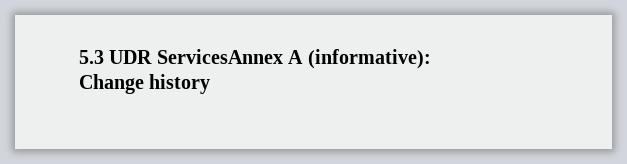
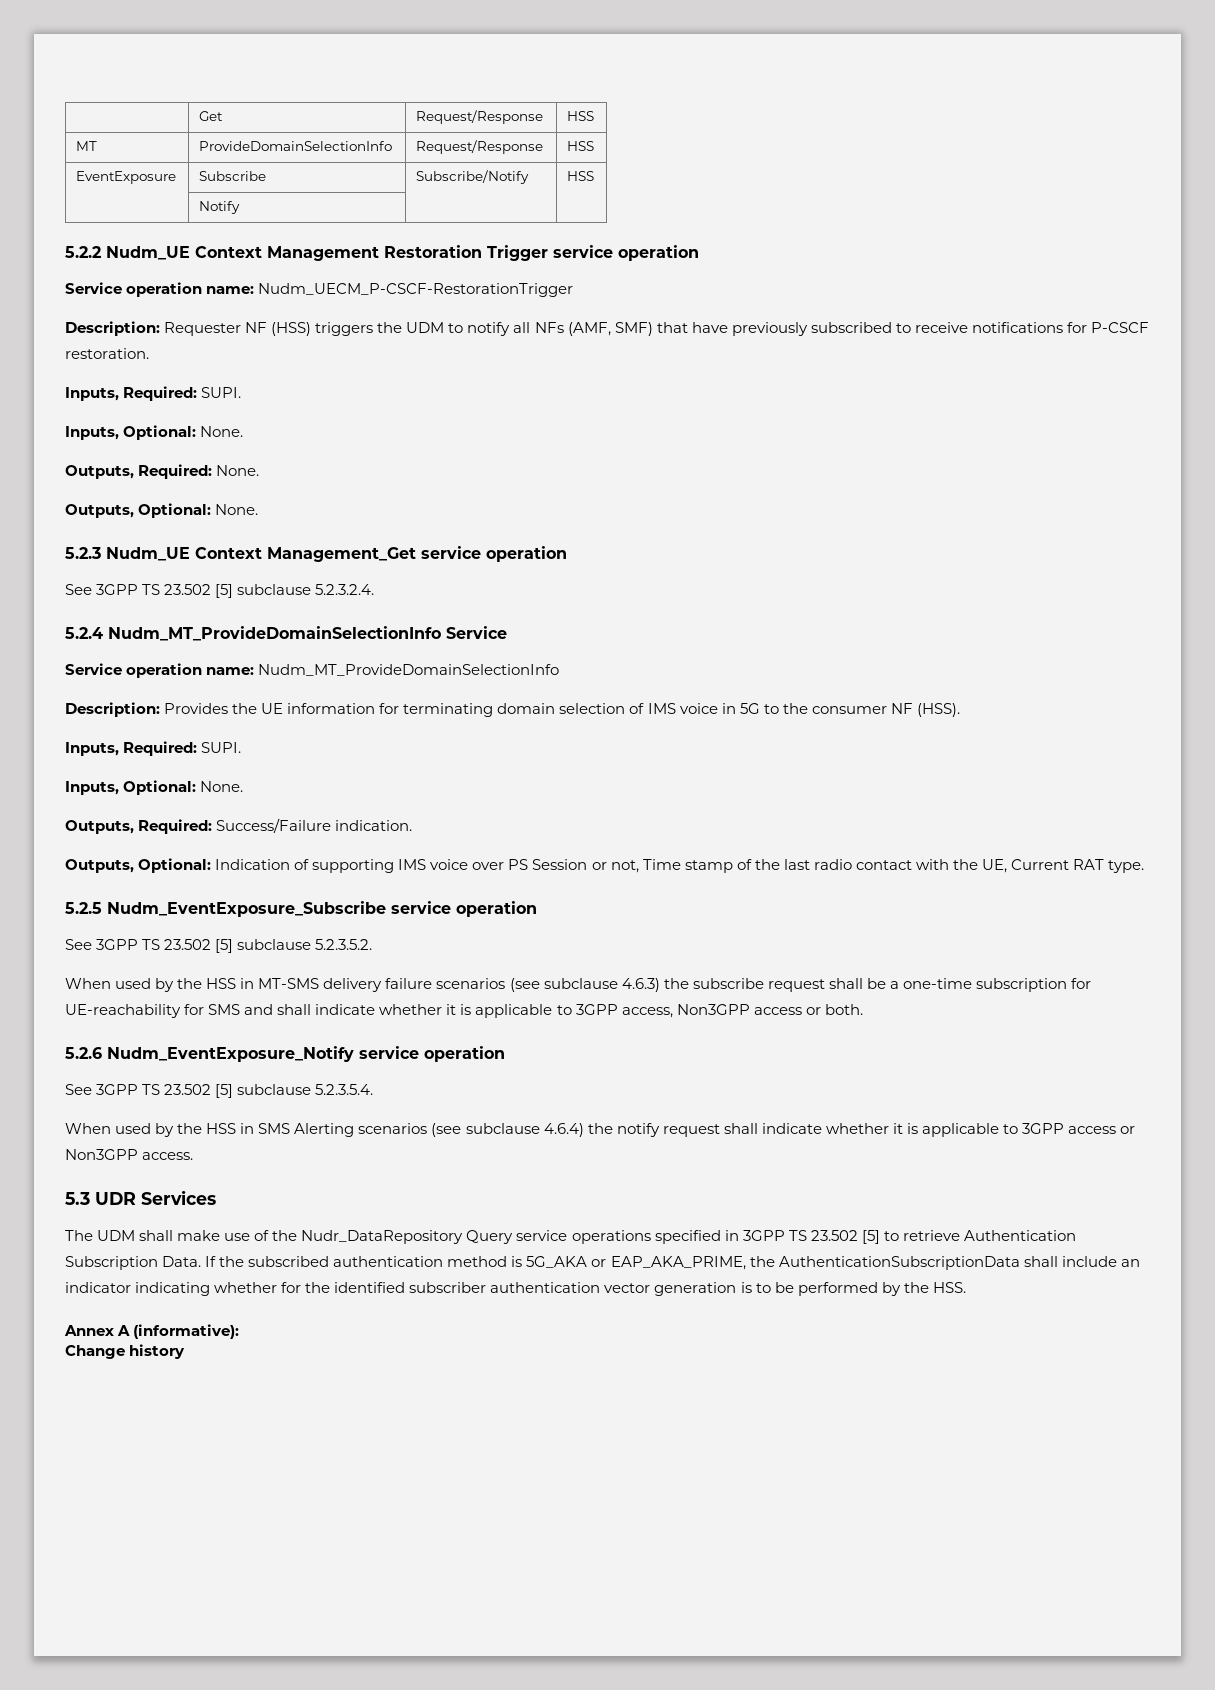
[79,49,283,64] 5.3 UDR ServicesAnnex -> [199,111,224,121] [416,110,544,124] [567,111,595,121] [76,141,98,151] [199,141,393,151] [416,140,544,154] [567,141,595,151] [76,171,177,184] [199,171,267,181] [416,170,530,184] [567,171,595,181] [199,201,241,214] [65,245,699,261] [65,282,574,297] [65,321,1150,336] [65,348,149,359] [65,386,242,401] [65,425,244,440] [65,464,260,479] [65,503,259,518] [65,546,567,562] [65,584,375,598] [65,626,507,641] [65,663,560,678] [65,702,960,717] [65,741,242,756] [65,780,244,795] [65,818,413,834] [65,858,1145,873] [65,901,537,917] [65,939,373,953] [65,978,1092,992] [65,1004,863,1018] [65,1046,505,1062] [65,1084,374,1098] [65,1123,1136,1137] [65,1149,194,1160] [65,1190,216,1205] [65,1230,1076,1244] [65,1256,1140,1270] [65,1282,966,1296] [64,1325,114,1336] | Get | Request/Response | HSS // MT | ProvideDomainSelectionInfo | Request/Response | HSS // EventExposure | Subscribe | Subscribe/Notify | HSS // | Notify | | // 5.2.2 Nudm_UE Context Management Restoration Trigger service operation // Service operation name: Nudm_UECM_P-CSCF-RestorationTrigger // Description: Requester NF (HSS) triggers the UDM to notify all NFs (AMF, SMF) that have previously subscribed to receive notifications for P-CSCF restoration. // Inputs, Required: SUPI. // Inputs, Optional: None. // Outputs, Required: None. // Outputs, Optional: None. // 5.2.3 Nudm_UE Context Management_Get service operation // See 3GPP TS 23.502 [5] subclause 5.2.3.2.4. // 5.2.4 Nudm_MT_ProvideDomainSelectionInfo Service // Service operation name: Nudm_MT_ProvideDomainSelectionInfo // Description: Provides the UE information for terminating domain selection of IMS voice in 5G to the consumer NF (HSS). // Inputs, Required: SUPI. // Inputs, Optional: None. // Outputs, Required: Success/Failure indication. // Outputs, Optional: Indication of supporting IMS voice over PS Session or not, Time stamp of the last radio contact with the UE, Current RAT type. // 5.2.5 Nudm_EventExposure_Subscribe service operation // See 3GPP TS 23.502 [5] subclause 5.2.3.5.2. // When used by the HSS in MT-SMS delivery failure scenarios (see subclause 4.6.3) the subscribe request shall be a one-time subscription for UE-reachability for SMS and shall indicate whether it is applicable to 3GPP access, Non3GPP access or both. // 5.2.6 Nudm_EventExposure_Notify service operation // See 3GPP TS 23.502 [5] subclause 5.2.3.5.4. // When used by the HSS in SMS Alerting scenarios (see subclause 4.6.4) the notify request shall indicate whether it is applicable to 3GPP access or Non3GPP access. // 5.3 UDR Services // The UDM shall make use of the Nudr_DataRepository Query service operations specified in 3GPP TS 23.502 [5] to retrieve Authentication Subscription Data. If the subscribed authentication method is 5G_AKA or EAP_AKA_PRIME, the AuthenticationSubscriptionData shall include an indicator indicating whether for the identified subscriber authentication vector generation is to be performed by the HSS. // Annex

